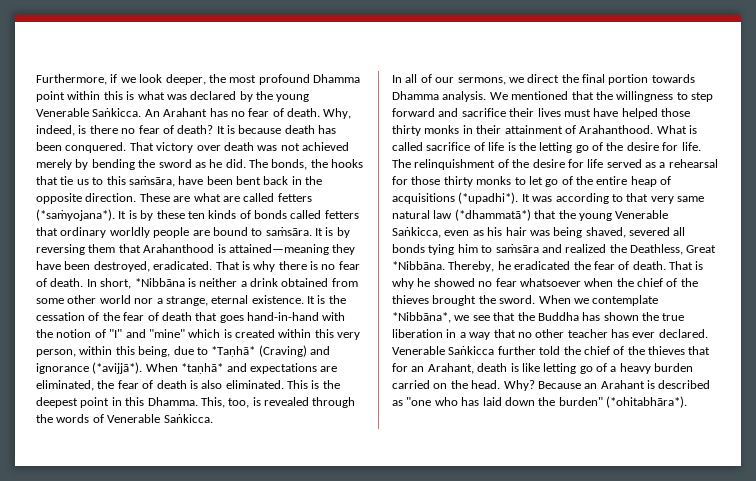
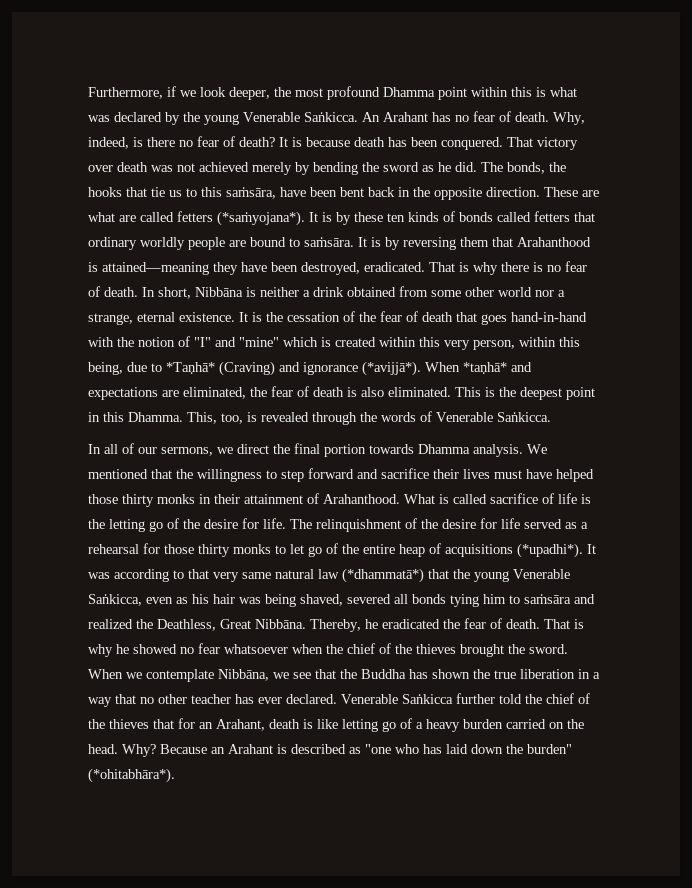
[134,278,185,287] *Nibbāna -> [195,287,243,297] Nibbāna
[392,261,445,270] *Nibbāna. -> [255,619,306,629] Nibbāna.
[392,312,451,323] *Nibbāna*, -> [218,669,269,681] Nibbāna,

